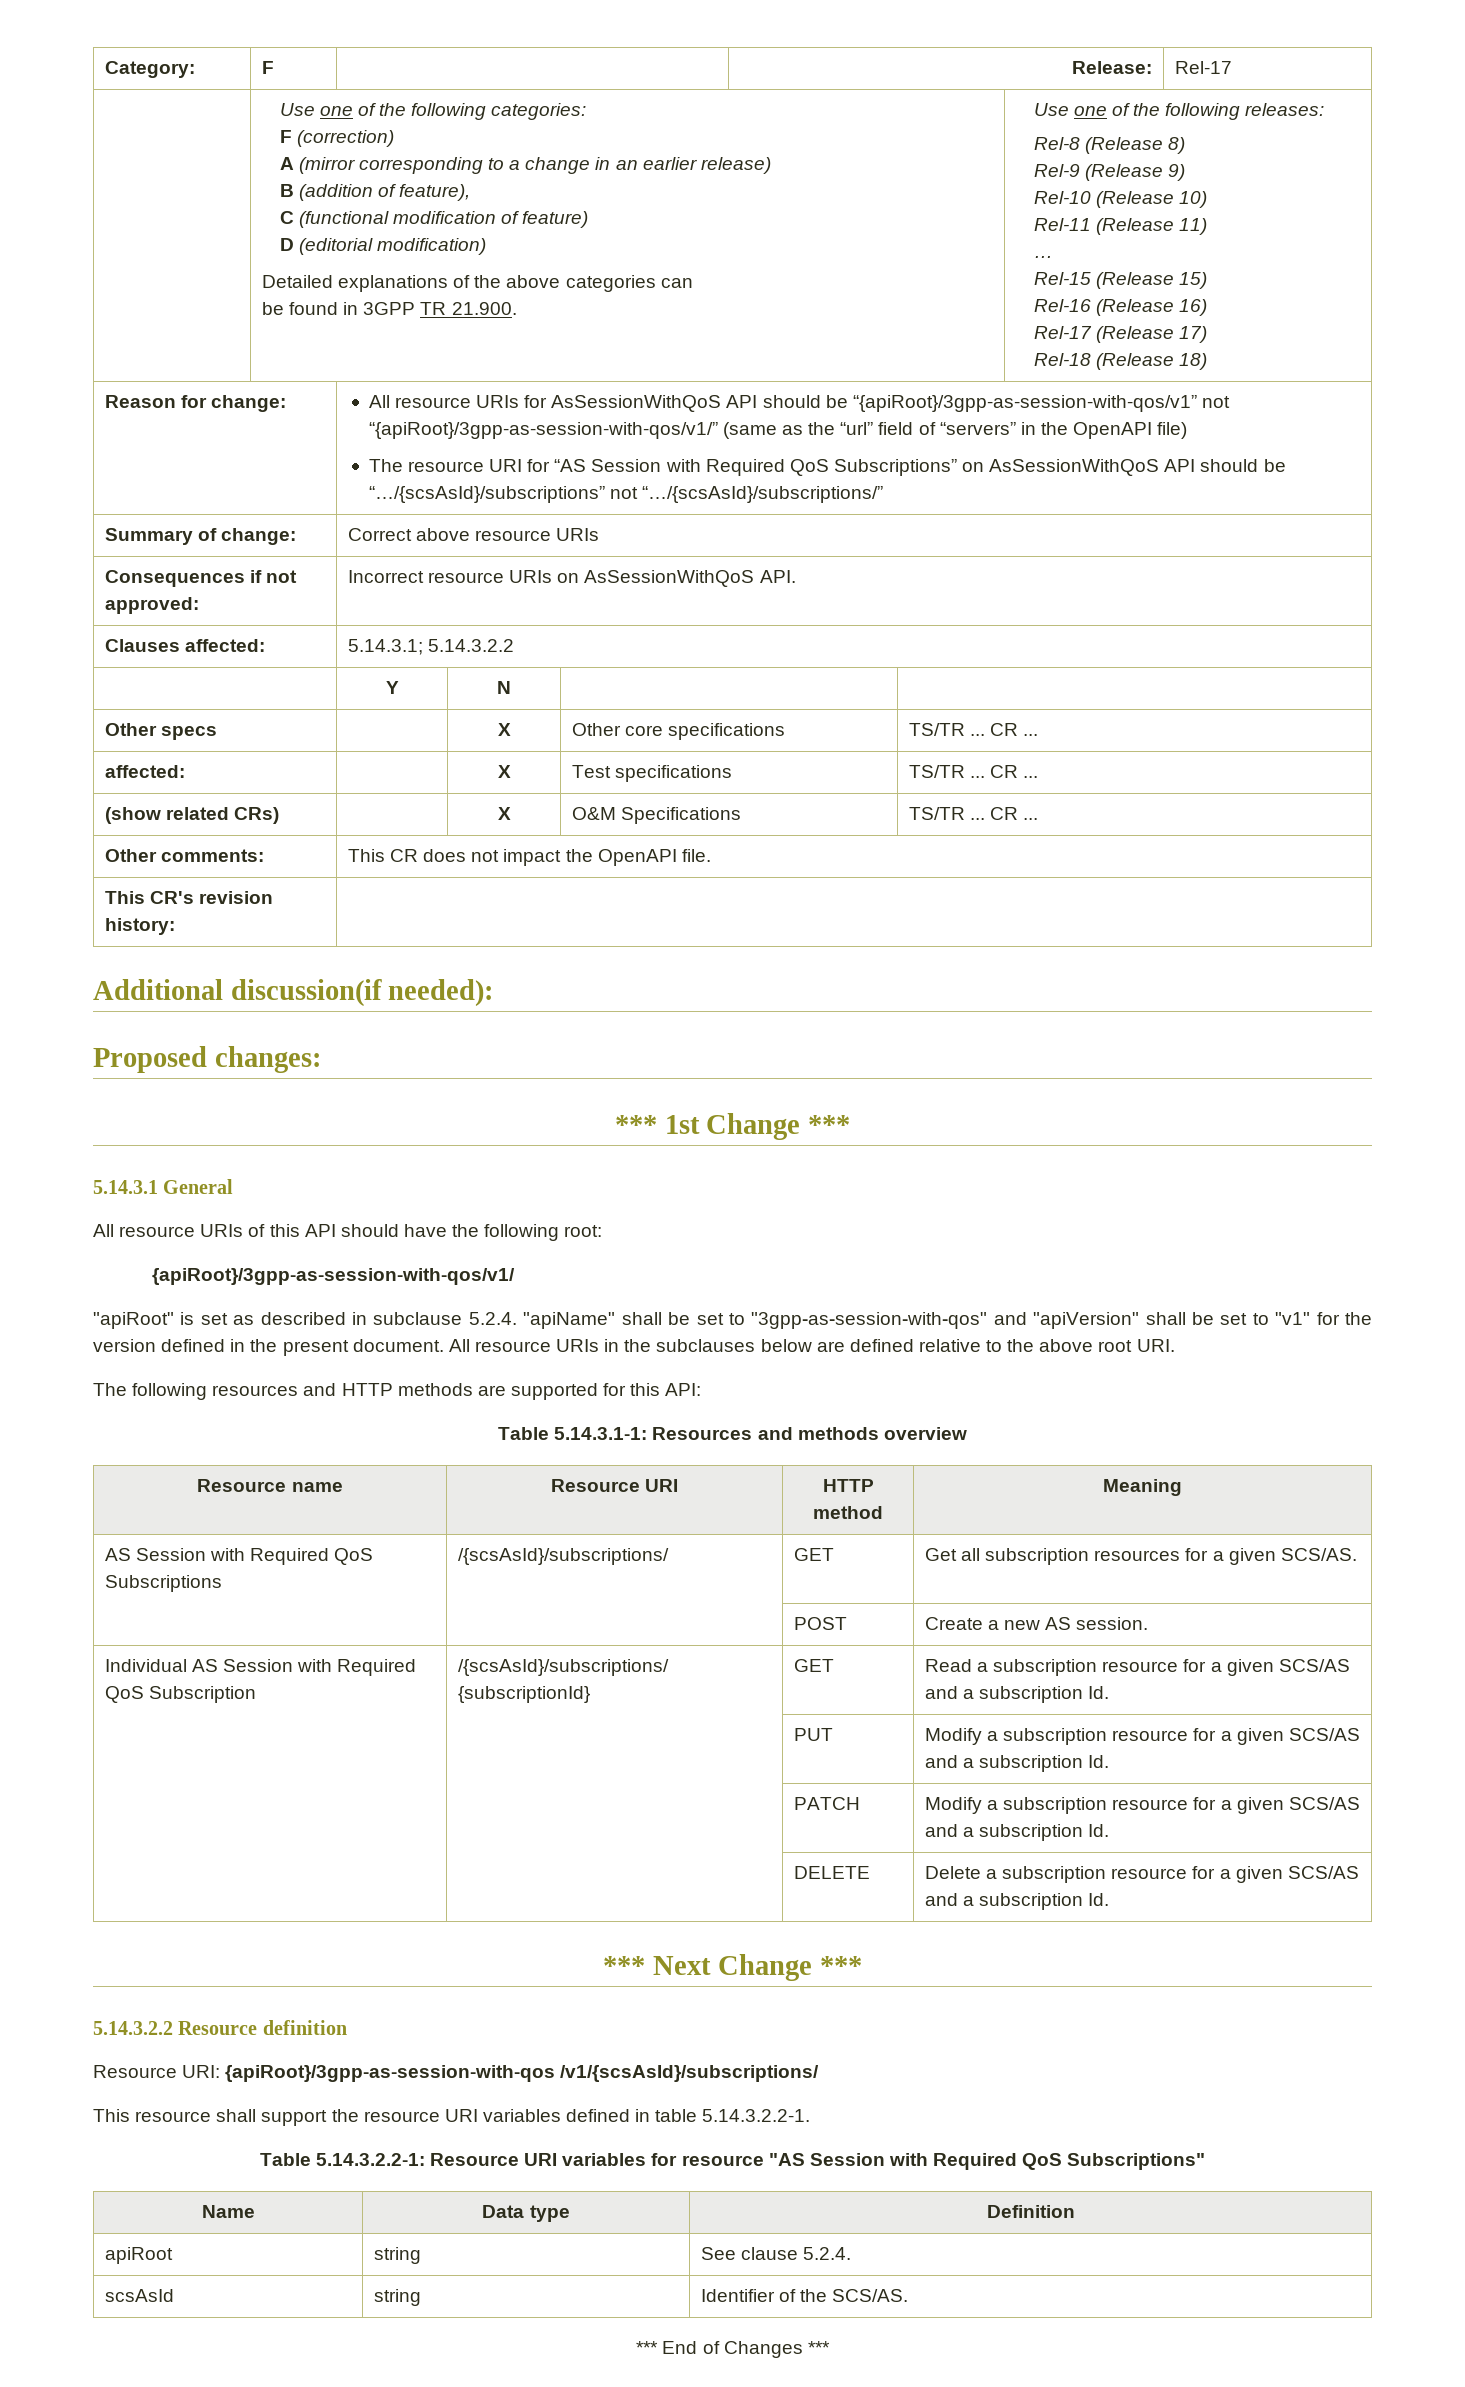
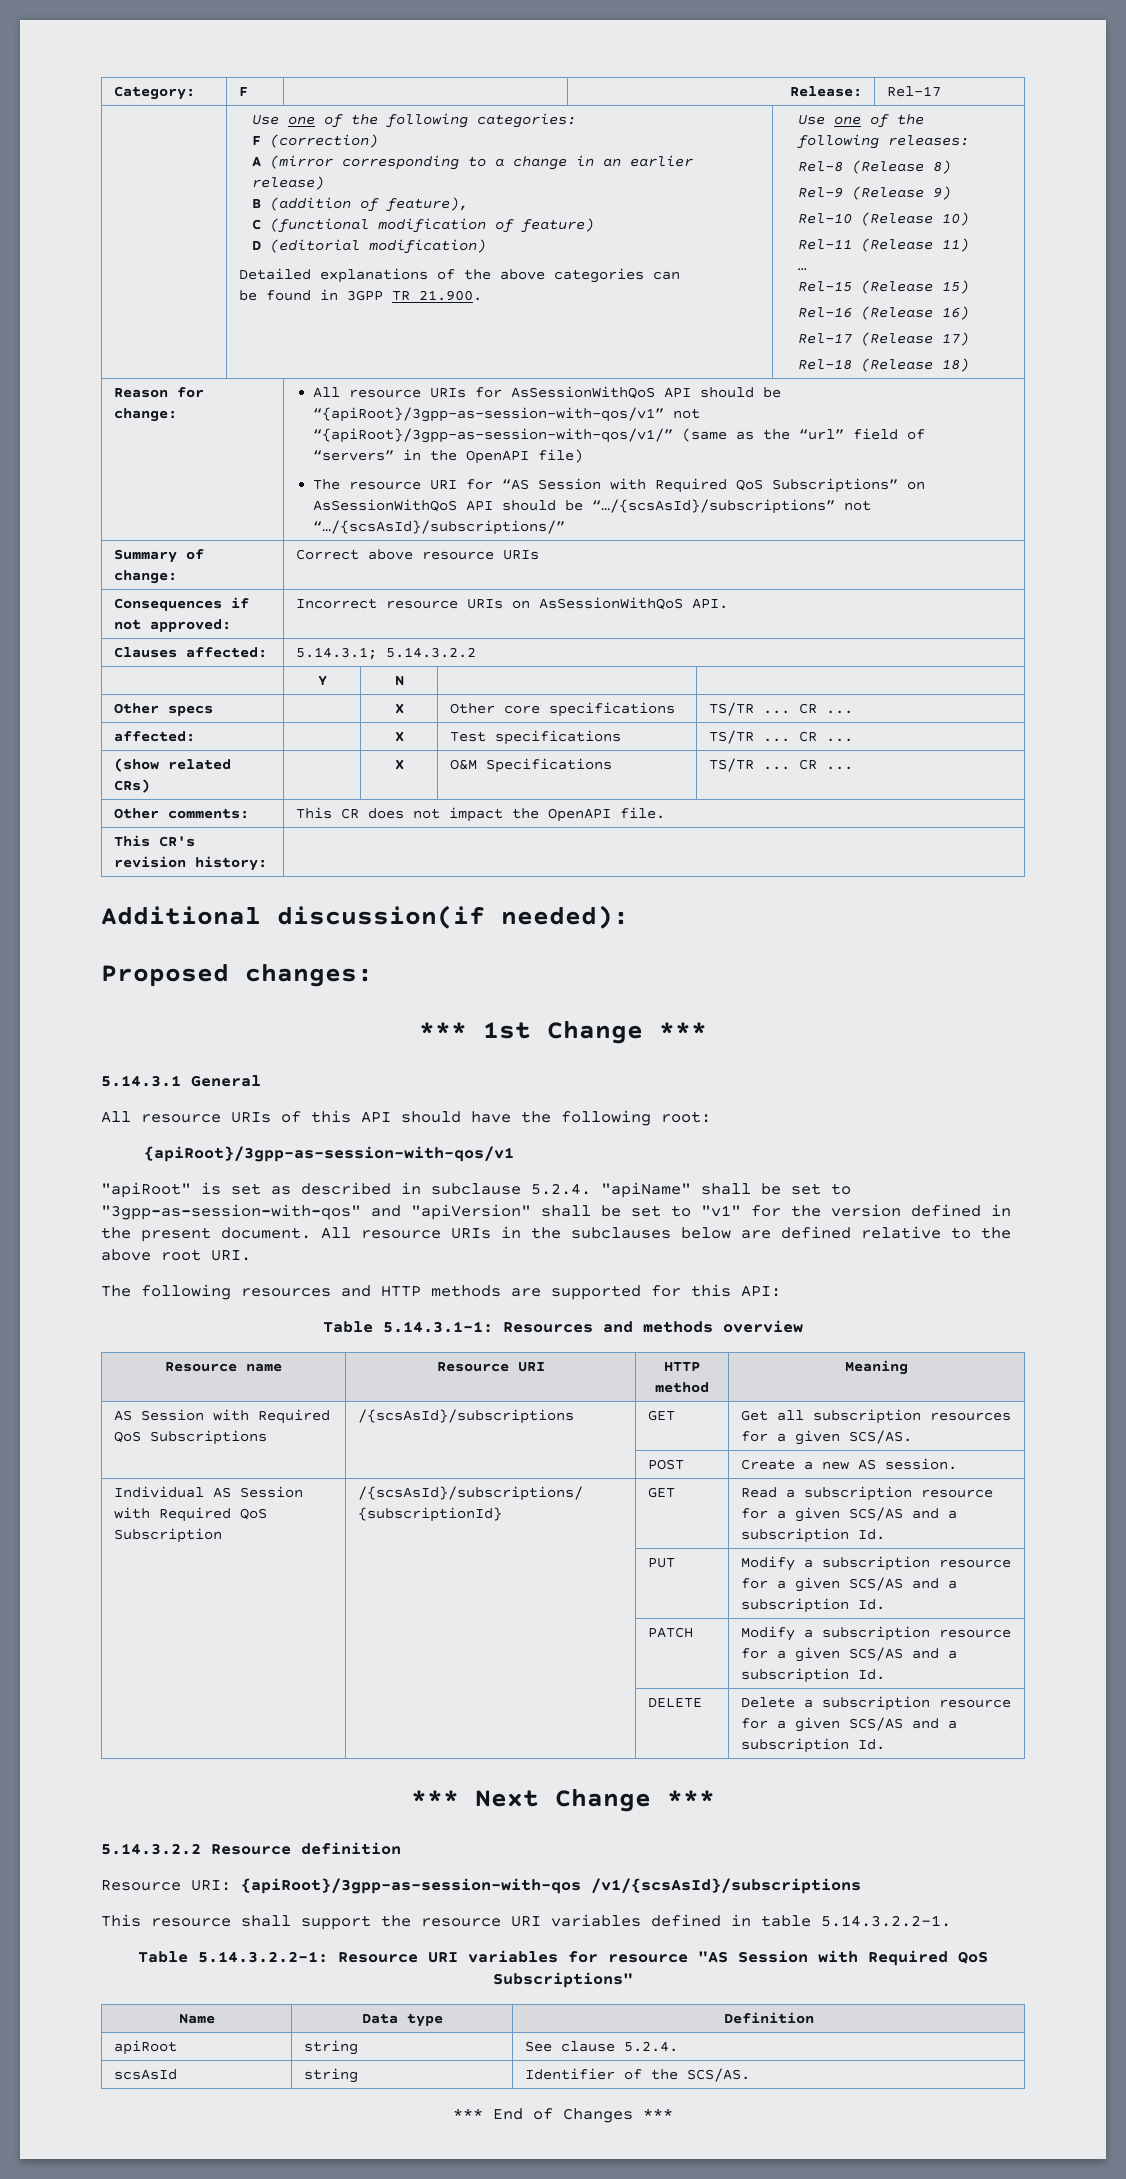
[152,1268,516,1285] {apiRoot}/3gpp-as-session-with-qos/v1/ -> [143,1146,514,1162] {apiRoot}/3gpp-as-session-with-qos/v1
[457,1548,669,1565] /{scsAsId}/subscriptions/ -> [357,1409,574,1424] /{scsAsId}/subscriptions
[560,2065,820,2082] /v1/{scsAsId}/subscriptions/ -> [591,1878,861,1894] /v1/{scsAsId}/subscriptions

